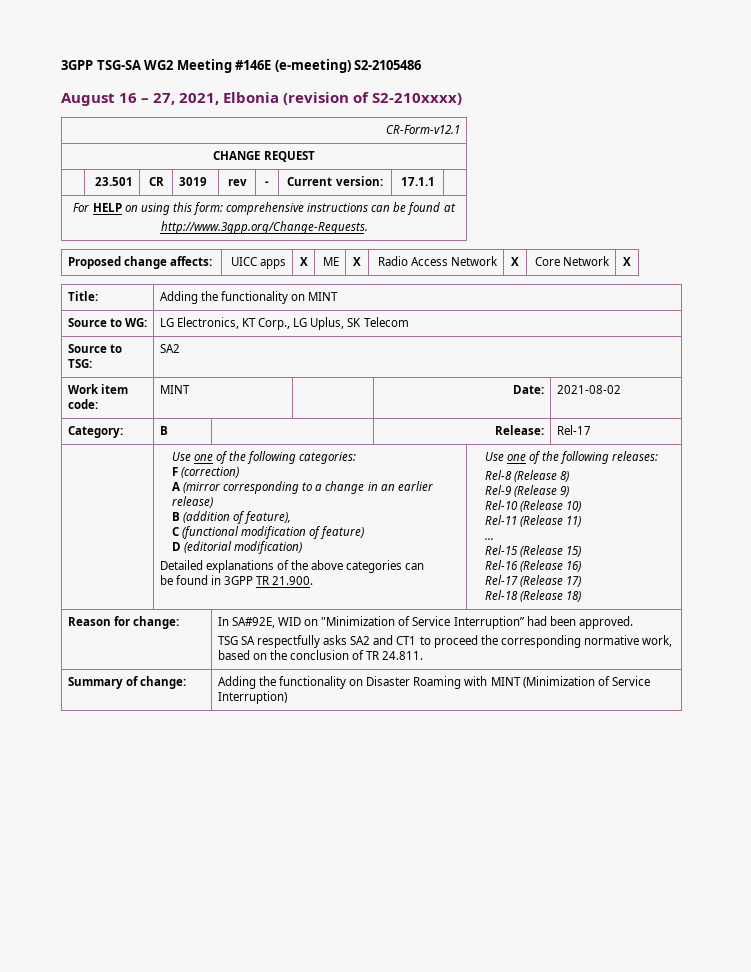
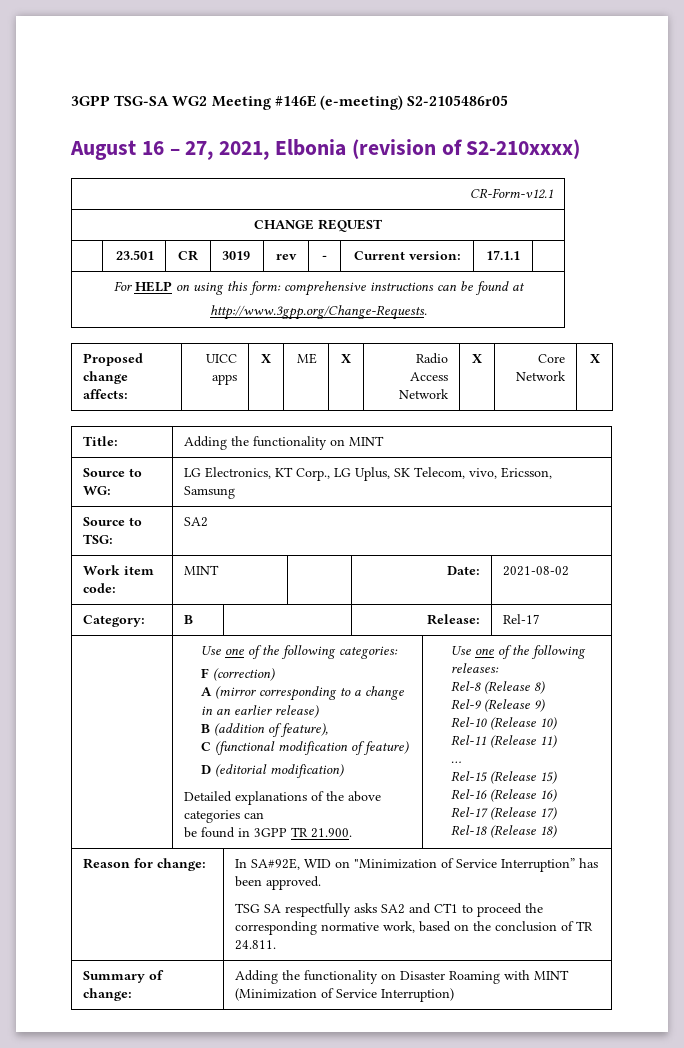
[354,60,422,70] S2-2105486 -> [407,95,509,106] S2-2105486r05
[363,317,409,327] Telecom -> [414,467,553,479] [184,486,236,499] Telecom, vivo, Ericsson, Samsung
[526,616,547,626] had -> [579,858,599,868] has

